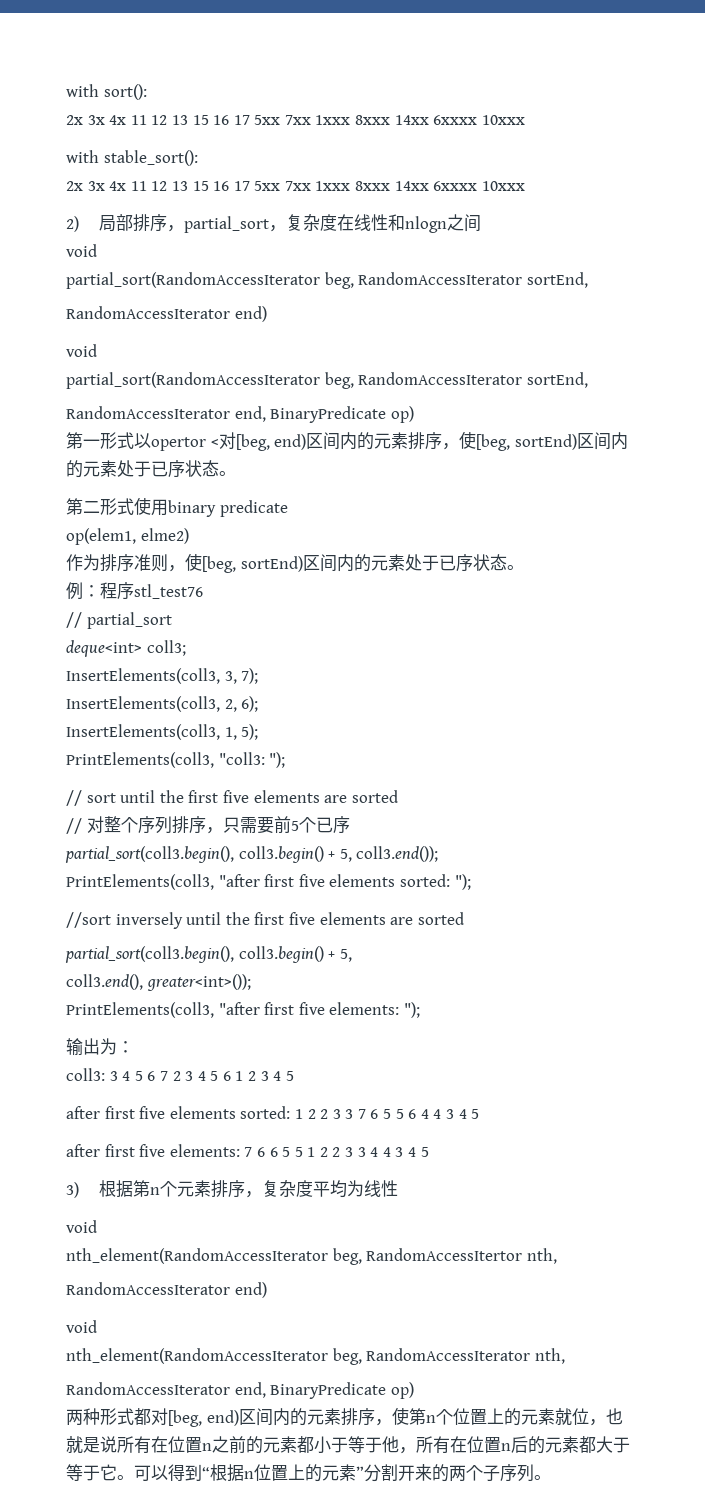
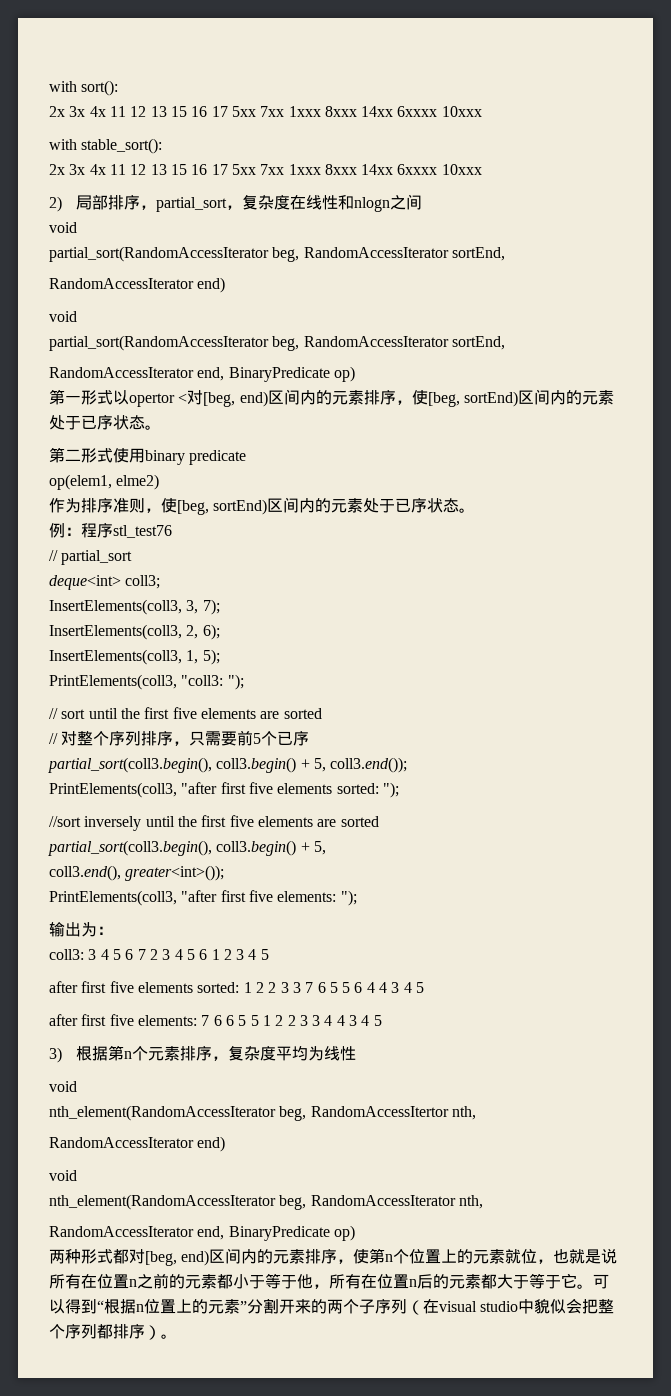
(534, 1473) none -> [407,1298,615,1315] [49,1324,161,1340] （在visual studio中貌似会把整个序列都排序）

